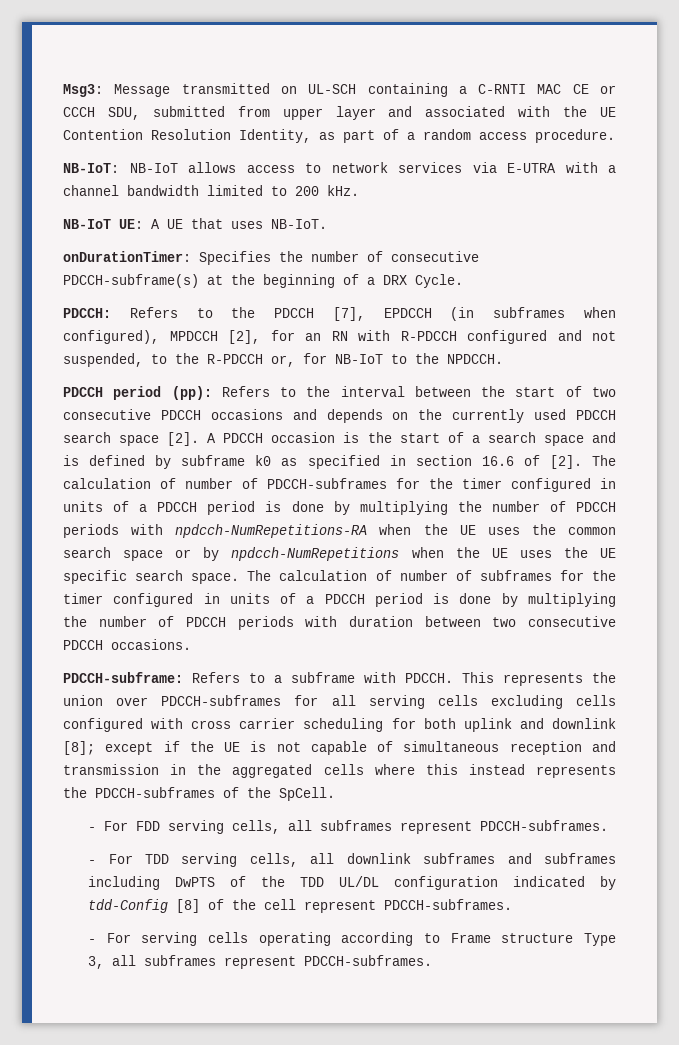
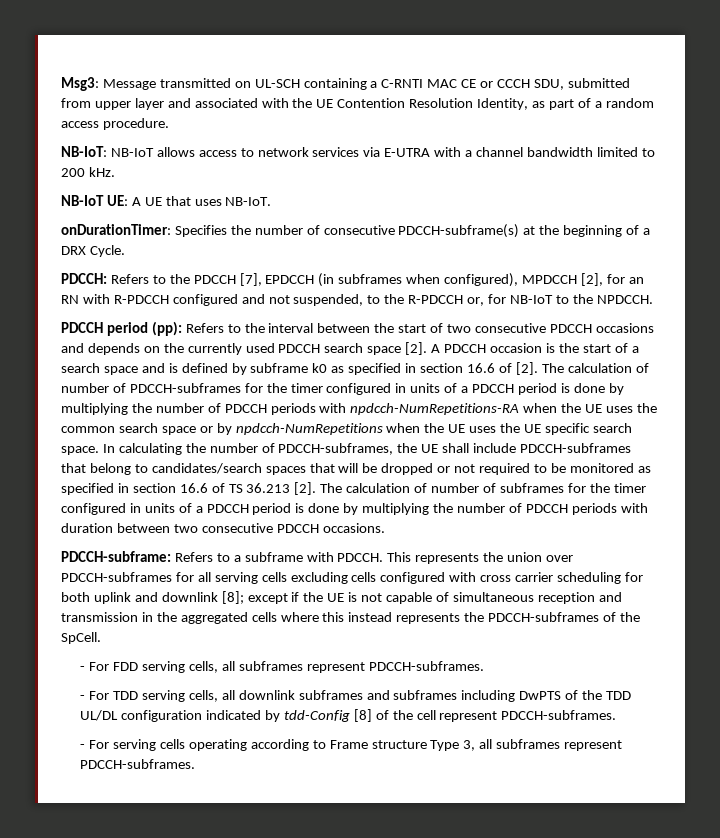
(240, 578) none -> [102,443,632,455] [61,463,651,475] [61,482,317,495] In calculating the number of PDCCH-subframes, the UE shall include PDCCH-subframes that belong to candidates/search spaces that will be dropped or not required to be monitored as specified in section 16.6 of TS 36.213 [2].

